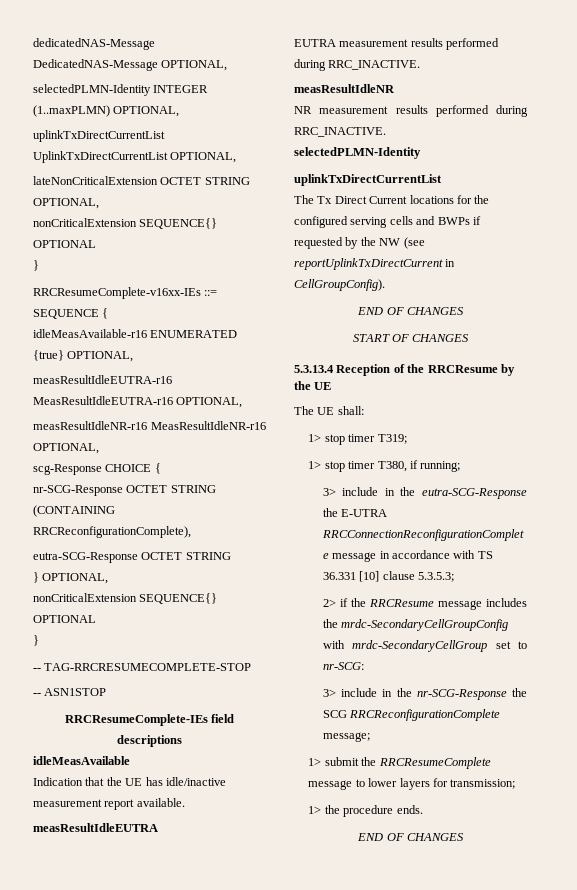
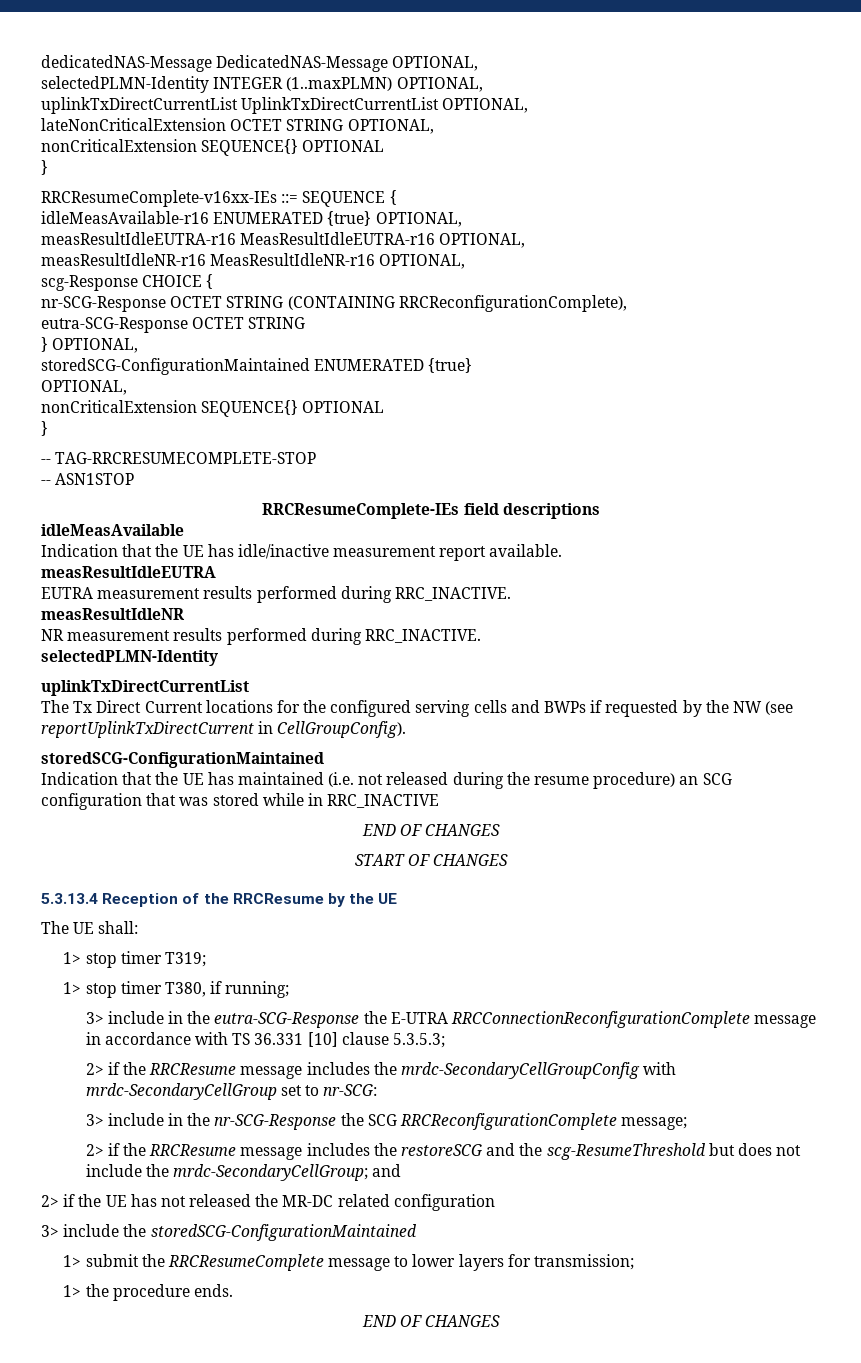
(109, 578) none -> [41,358,473,375] [41,380,127,395] // storedSCG-ConfigurationMaintained ENUMERATED {true} // OPTIONAL,
(385, 285) none -> [41,752,324,768] [41,772,732,789] [41,793,440,810] // storedSCG-ConfigurationMaintained // Indication that the UE has maintained (i.e. not released during the resume procedure) an SCG configuration that was stored while in RRC_INACTIVE
(370, 737) none -> [85,1143,802,1160] [85,1164,402,1181] [41,1194,495,1211] [41,1224,417,1241] // 2> if the RRCResume message includes the restoreSCG and the scg-ResumeThreshold but does not include the mrdc-SecondaryCellGroup; and // 2> if the UE has not released the MR-DC related configuration // 3> include the storedSCG-ConfigurationMaintained

